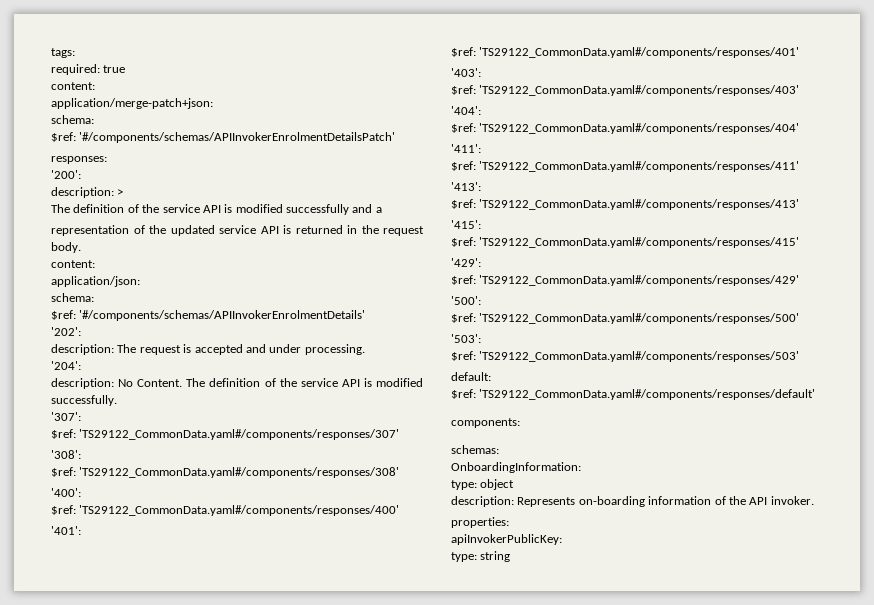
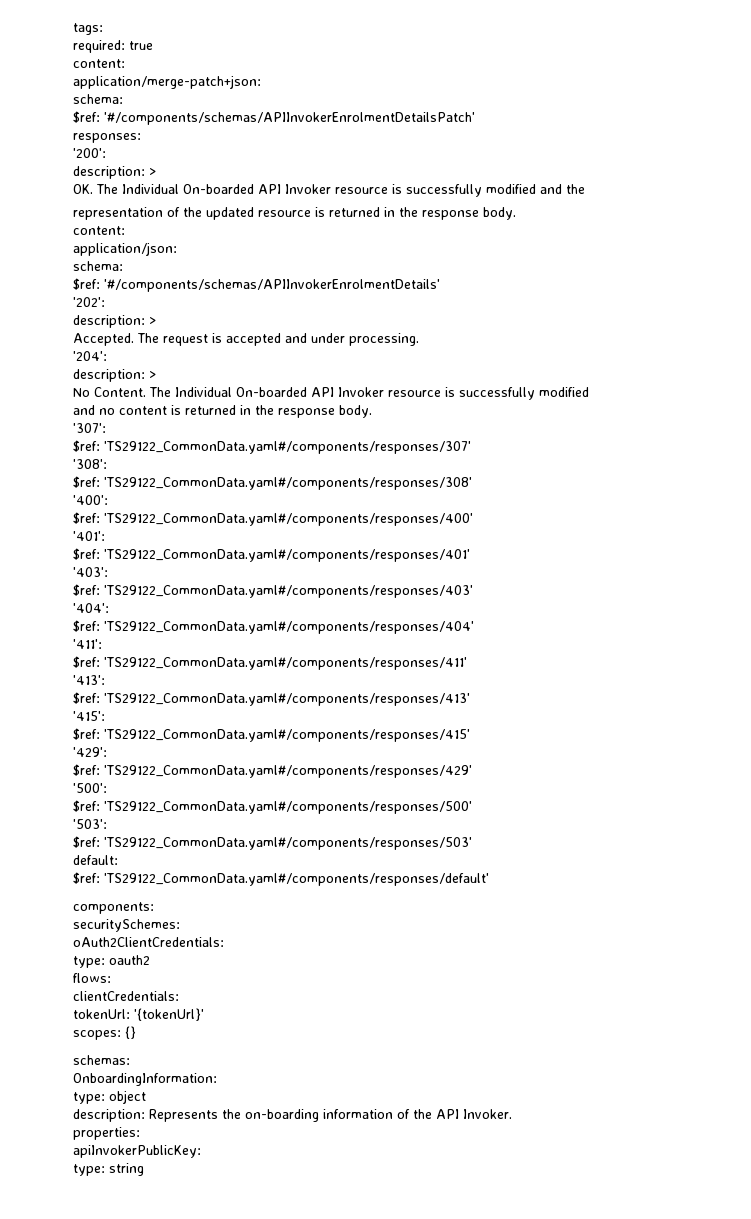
[51,204,382,215] The definition of the service API is modified successfully and a -> [73,184,585,197] OK. The Individual On-boarded API Invoker resource is successfully modified and the
[219,225,424,236] service API is returned in the request -> [258,207,479,220] resource is returned in the response
(114, 349) none -> [149,317,156,325] [73,333,134,346] > // Accepted.
(114, 383) none -> [149,371,156,379] > //
[209,378,423,387] [51,395,117,406] definition of the service API is modified successfully. -> [175,387,589,400] [73,405,372,418] Individual On-boarded API Invoker resource is successfully modified // and no content is returned in the response body.
(520, 423) none -> [73,919,180,932] [73,937,224,947] [73,955,150,968] [73,973,111,983] [73,991,179,1001] [73,1008,204,1021] [73,1026,136,1040] // securitySchemes: // oAuth2ClientCredentials: // type: oauth2 // flows: // clientCredentials: // tokenUrl: '{tokenUrl}' // scopes: {}
(576, 502) none -> [222,1109,241,1119] the
[770,496,814,505] invoker. -> [463,1109,512,1119] Invoker.

